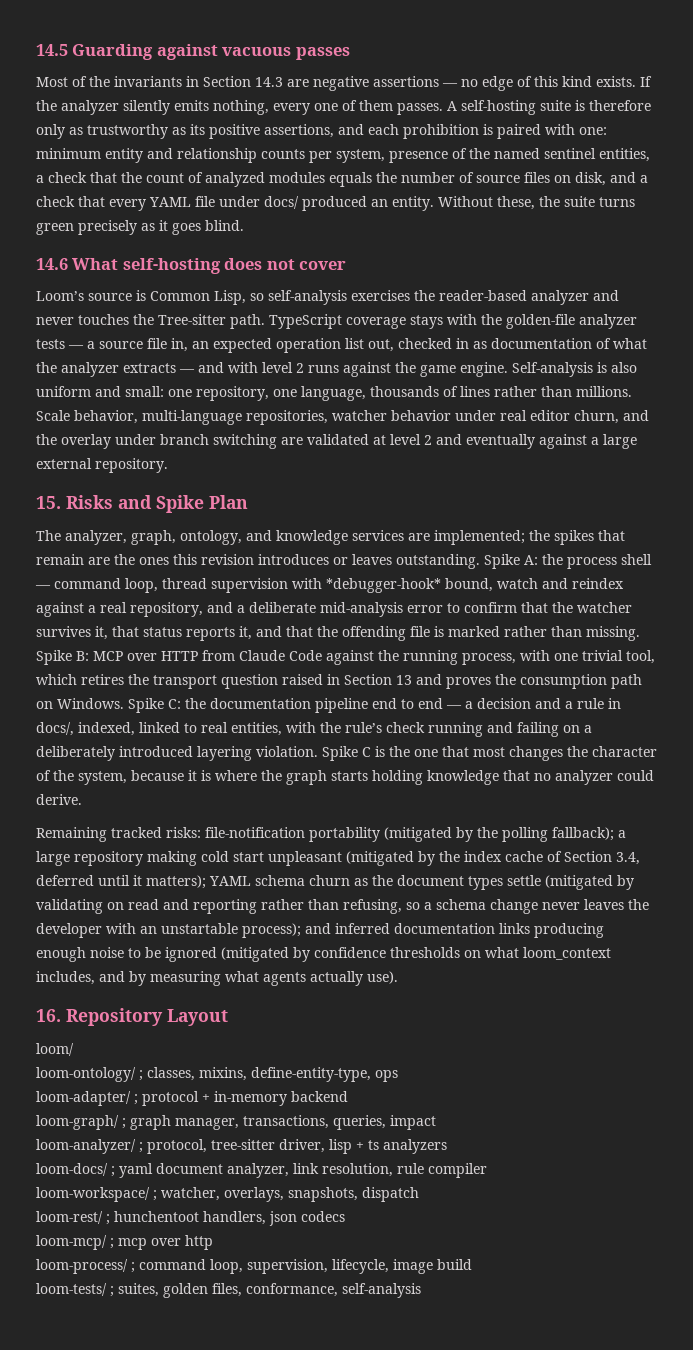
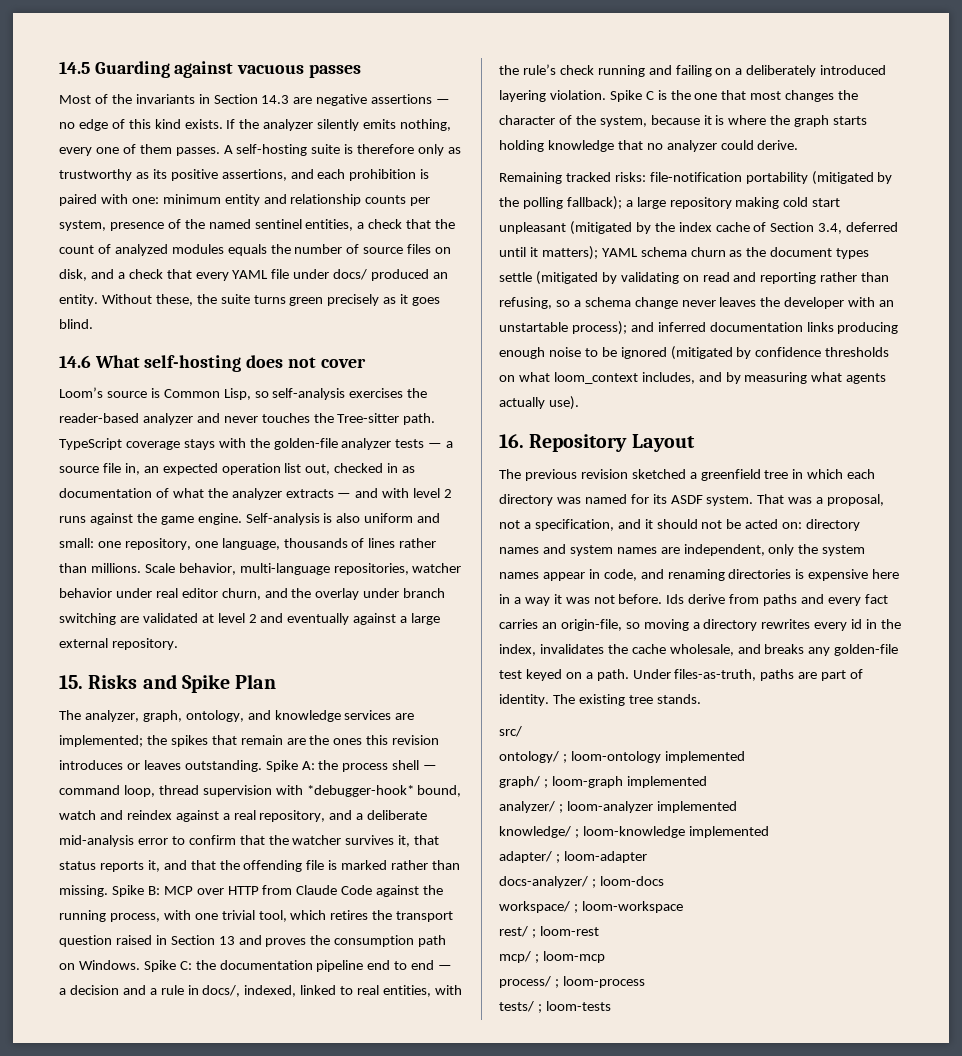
[36,1043,74,1056] [36,1067,398,1082] [36,1091,348,1106] [36,1115,436,1130] [36,1139,447,1154] [36,1163,487,1178] [36,1187,419,1202] [36,1211,345,1226] [36,1235,213,1250] [36,1259,472,1274] [36,1283,421,1298] loom/ // loom-ontology/ ; classes, mixins, define-entity-type, ops // loom-adapter/ ; protocol + in-memory backend // loom-graph/ ; graph manager, transactions, queries, impact // loom-analyzer/ ; protocol, tree-sitter driver, lisp + ts analyzers // loom-docs/ ; yaml document analyzer, link resolution, rule compiler // loom-workspace/ ; watcher, overlays, snapshots, dispatch // loom-rest/ ; hunchentoot handlers, json codecs // loom-mcp/ ; mcp over http // loom-process/ ; command loop, supervision, lifecycle, image build // loom-tests/ ; suites, golden files, conformance, self-analysis -> [499,469,876,481] [499,494,885,506] [499,519,861,531] [499,544,866,556] [499,569,900,581] [499,594,888,606] [499,619,902,631] [499,644,899,656] [499,669,864,681] [499,694,701,706] [499,726,522,737] [499,751,745,763] [499,776,707,788] [499,801,737,813] [499,826,769,838] [499,851,647,863] [499,876,664,888] [499,901,683,913] [499,926,599,938] [499,951,605,963] [499,976,645,988] [499,1001,611,1013] The previous revision sketched a greenfield tree in which each directory was named for its ASDF system. That was a proposal, not a specification, and it should not be acted on: directory names and system names are independent, only the system names appear in code, and renaming directories is expensive here in a way it was not before. Ids derive from paths and every fact carries an origin-file, so moving a directory rewrites every id in the index, invalidates the cache wholesale, and breaks any golden-file test keyed on a path. Under files-as-truth, paths are part of identity. The existing tree stands. // src/ // ontology/ ; loom-ontology implemented // graph/ ; loom-graph implemented // analyzer/ ; loom-analyzer implemented // knowledge/ ; loom-knowledge implemented // adapter/ ; loom-adapter // docs-analyzer/ ; loom-docs // workspace/ ; loom-workspace // rest/ ; loom-rest // mcp/ ; loom-mcp // process/ ; loom-process // tests/ ; loom-tests

